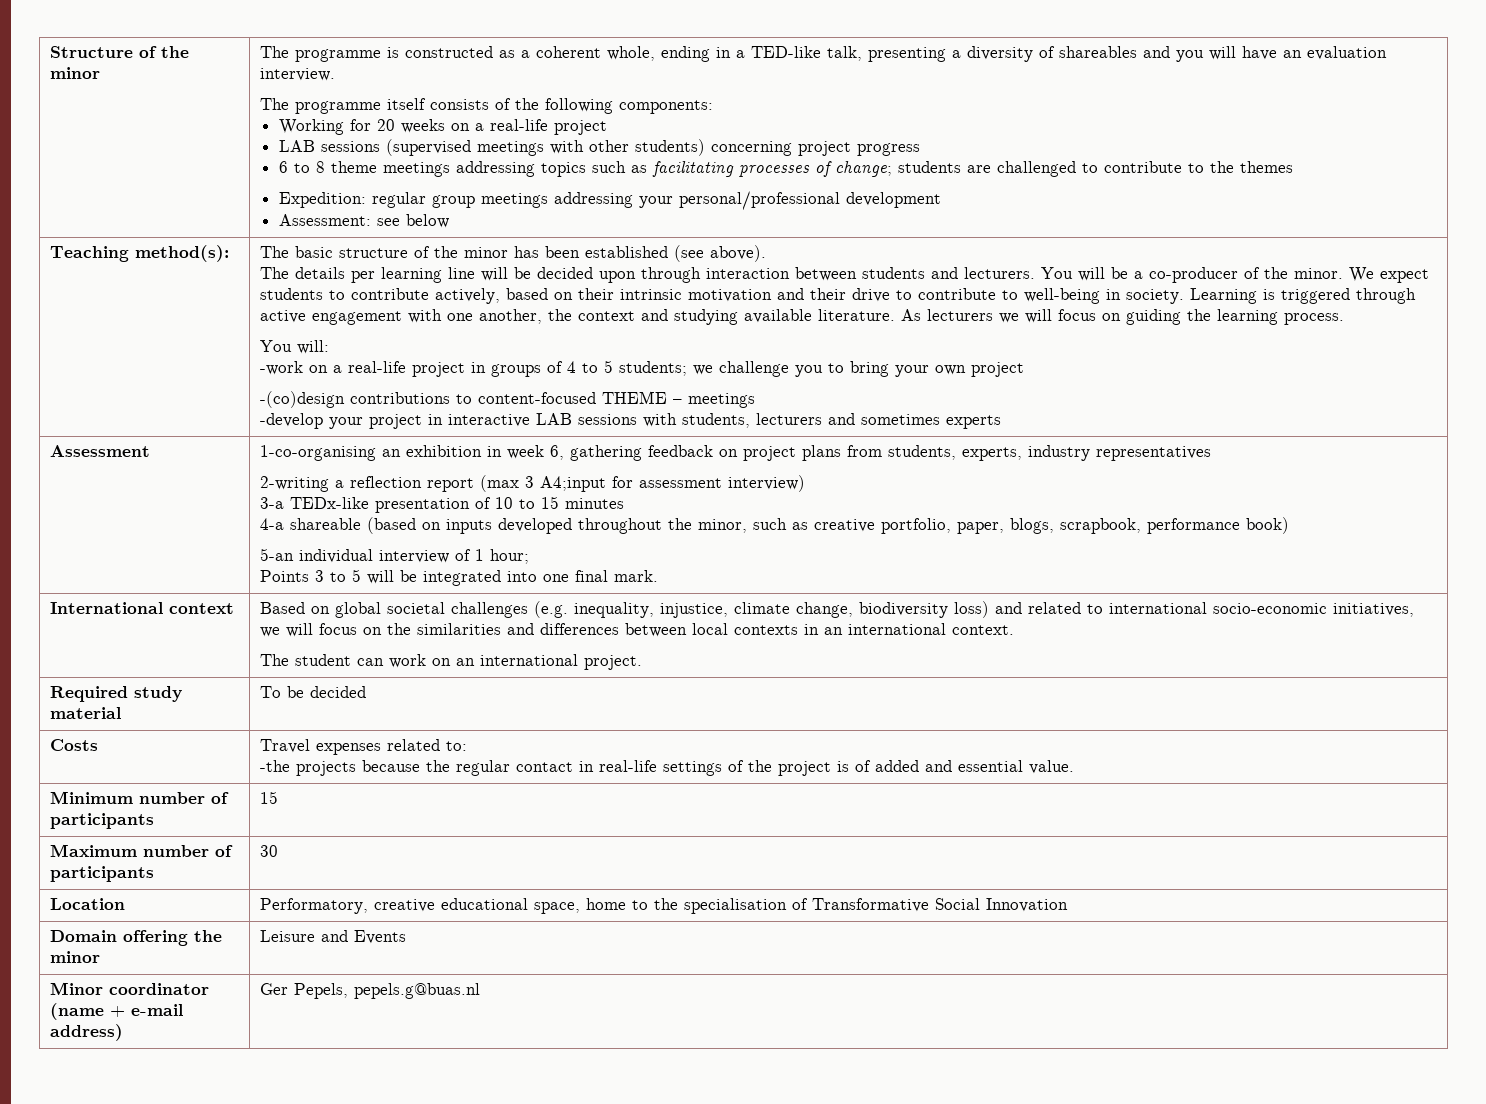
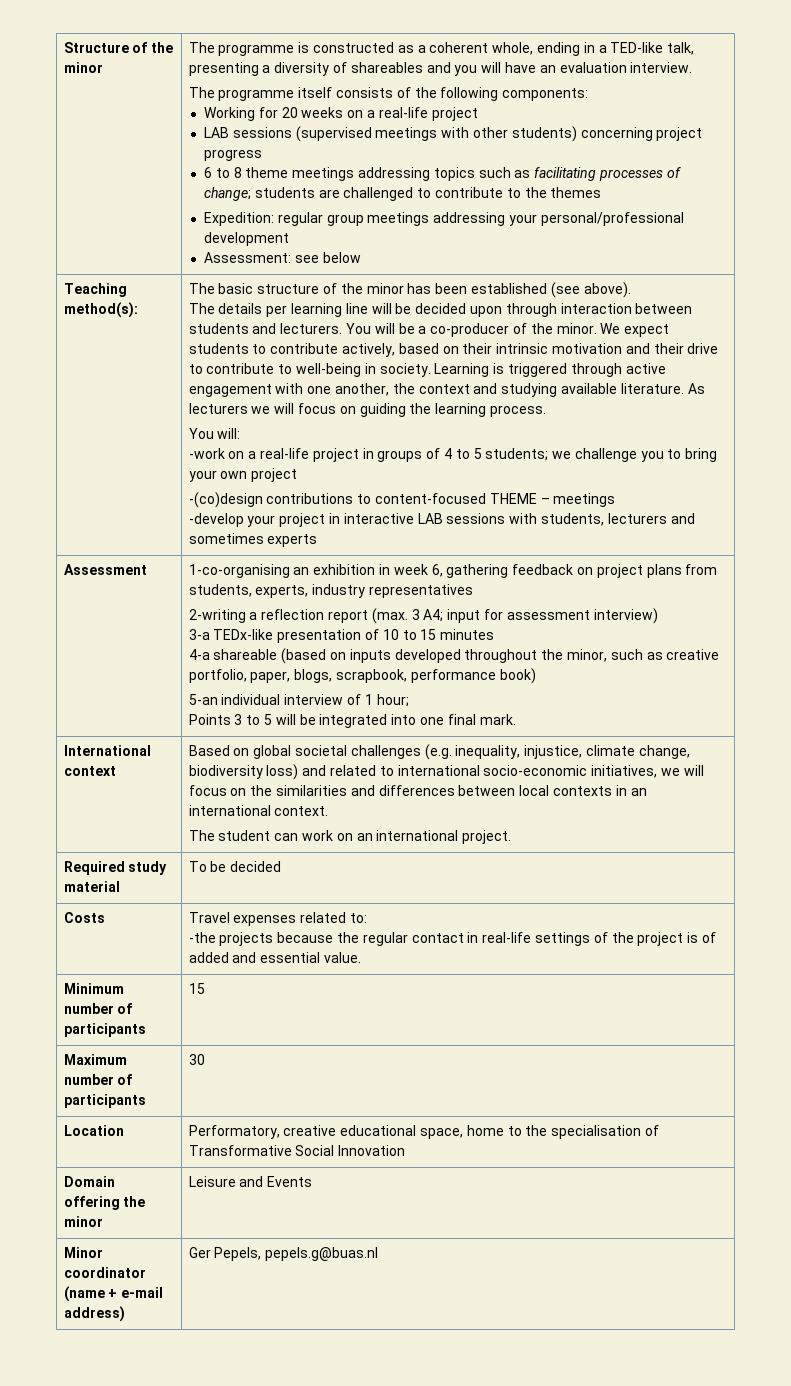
[480,475,607,492] (max 3 A4;input -> [371,608,481,624] (max. 3 A4; input

